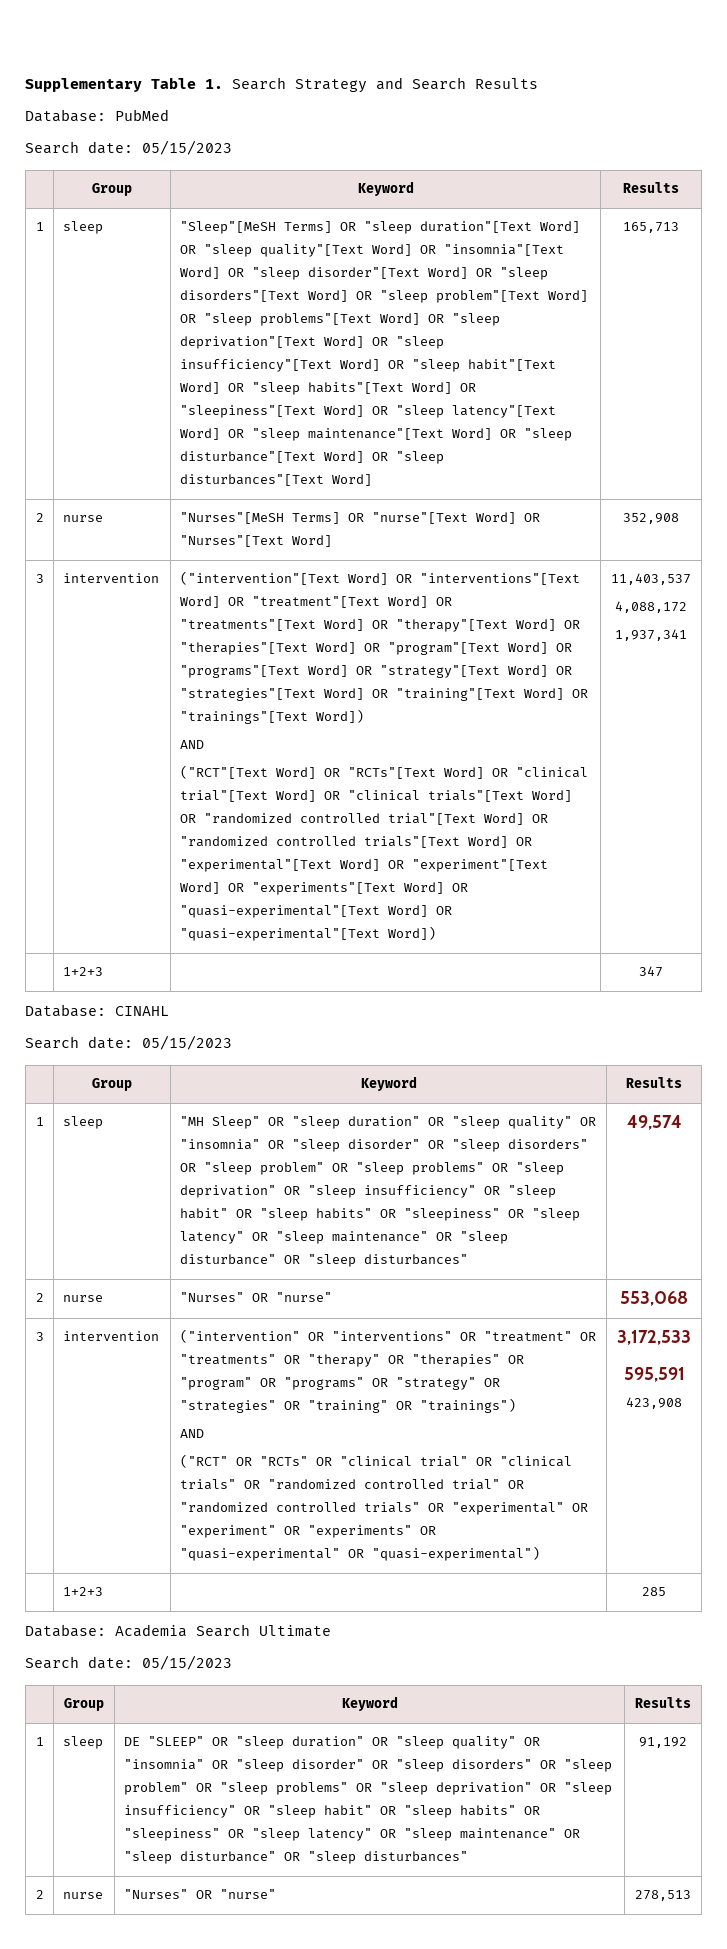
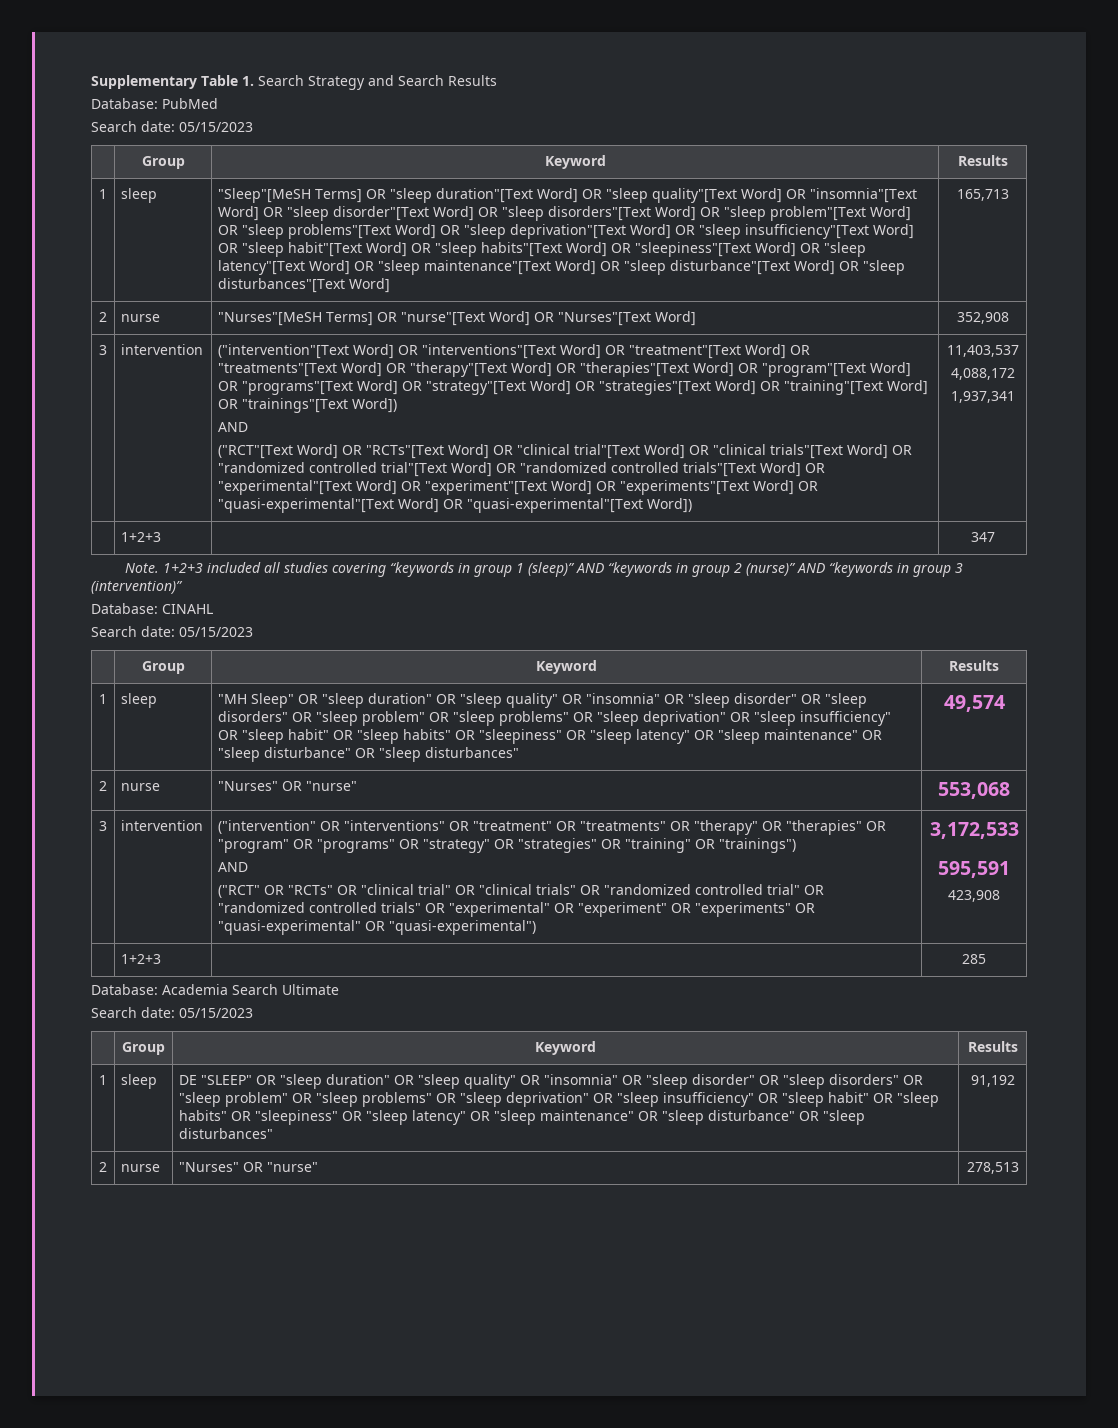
(663, 971) none -> [125,562,964,577] [91,581,183,594] // Note. 1+2+3 included all studies covering “keywords in group 1 (sleep)” AND “keywords in group 2 (nurse)” AND “keywords in group 3 (intervention)”

